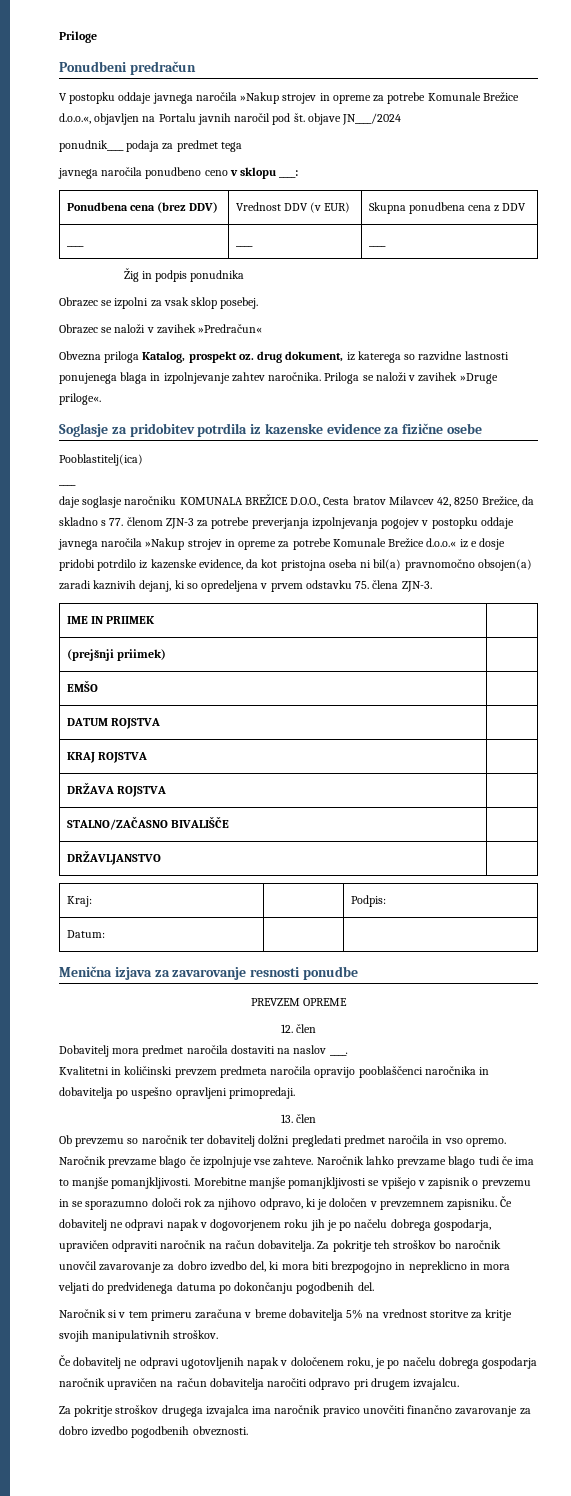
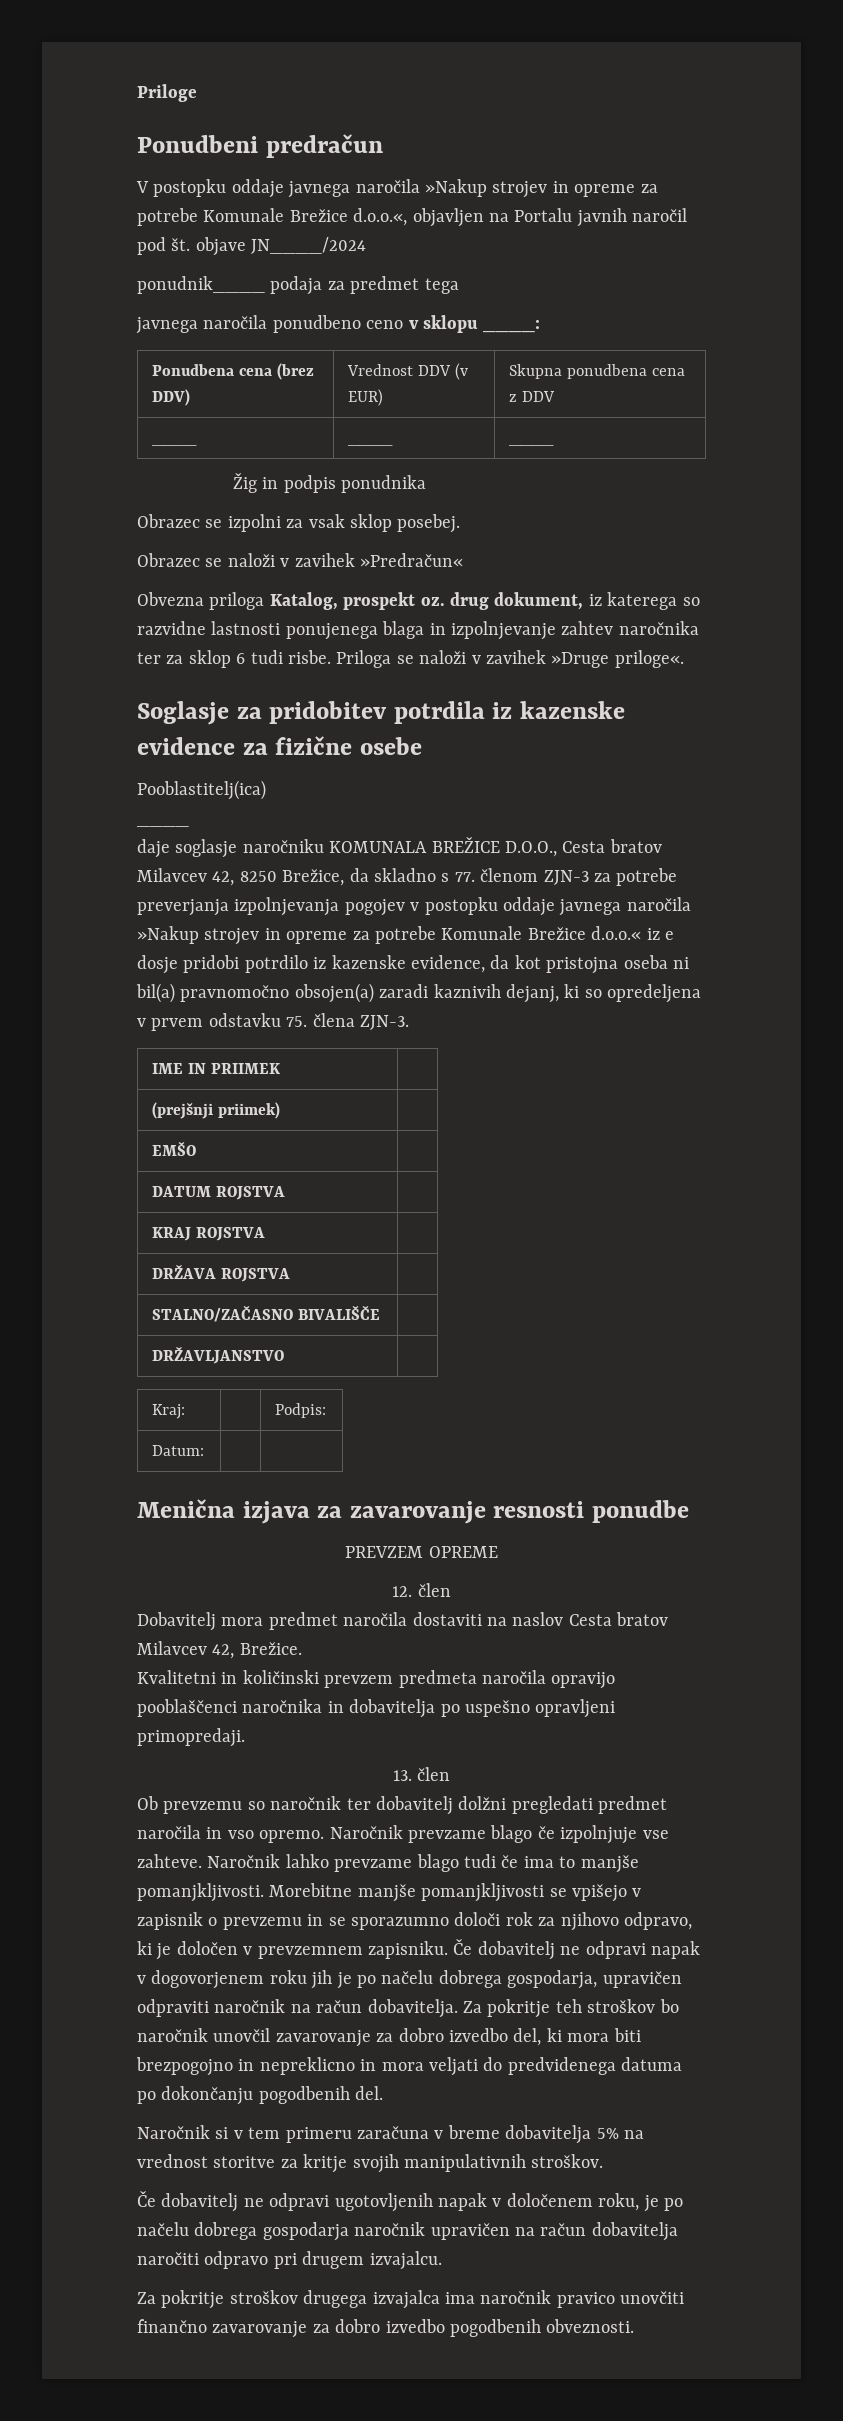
[268,372,322,381] naročnika. -> [618,621,699,635] [137,650,331,668] naročnika ter za sklop 6 tudi risbe.
[329,1052,348,1056] ____. -> [568,1612,669,1626] [137,1641,302,1659] Cesta bratov Milavcev 42, Brežice.

